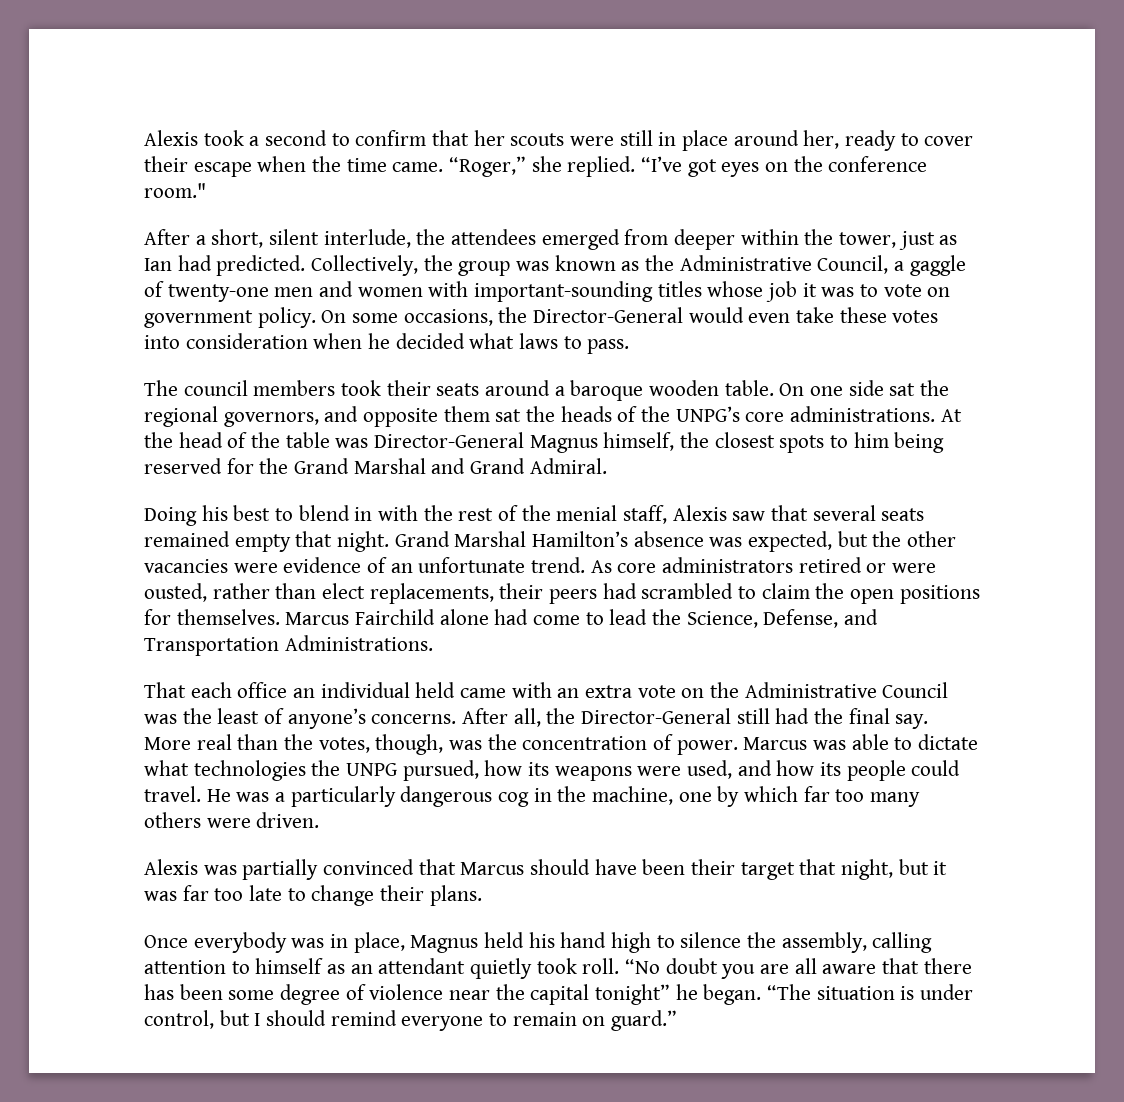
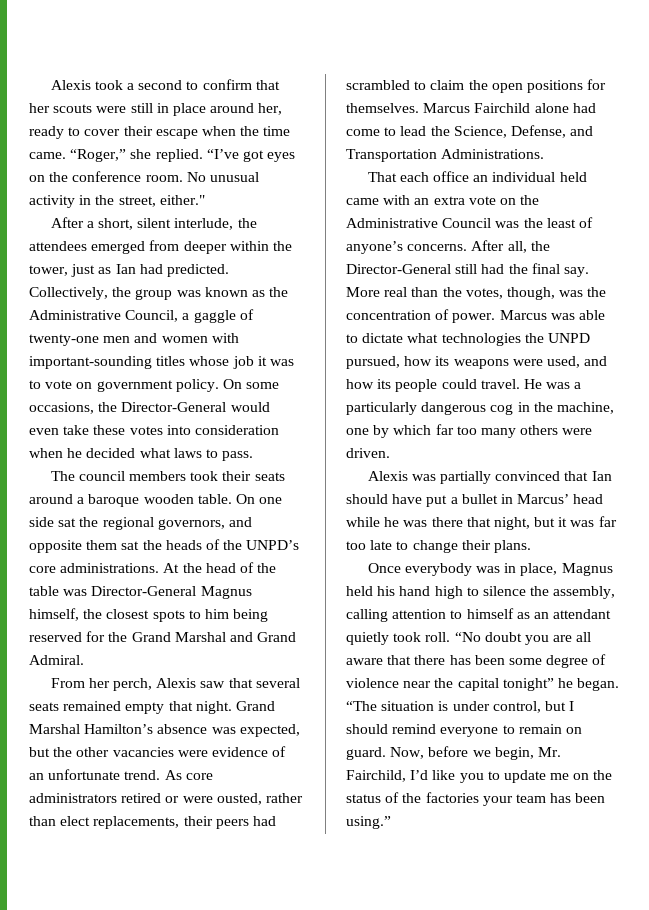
[144,183,206,198] room." -> [145,172,259,182] [29,195,205,208] room. No unusual activity in the street, either."
[675,406,740,422] UNPG’s -> [246,540,300,550] UNPD’s
[144,505,668,526] Doing his best to blend in with the rest of the menial staff, -> [50,678,153,691] From her perch,
[346,763,398,776] UNPG -> [547,333,590,343] UNPD
[460,862,525,875] Marcus -> [591,471,612,481] Ian
[642,859,795,880] been their target -> [426,494,604,507] [346,517,463,527] put a bullet in Marcus’ head while he was there
[611,1010,678,1031] guard.” -> [346,746,561,760] [346,770,613,783] [346,792,606,806] [346,816,391,829] guard. Now, before we begin, Mr. Fairchild, I’d like you to update me on the status of the factories your team has been using.”

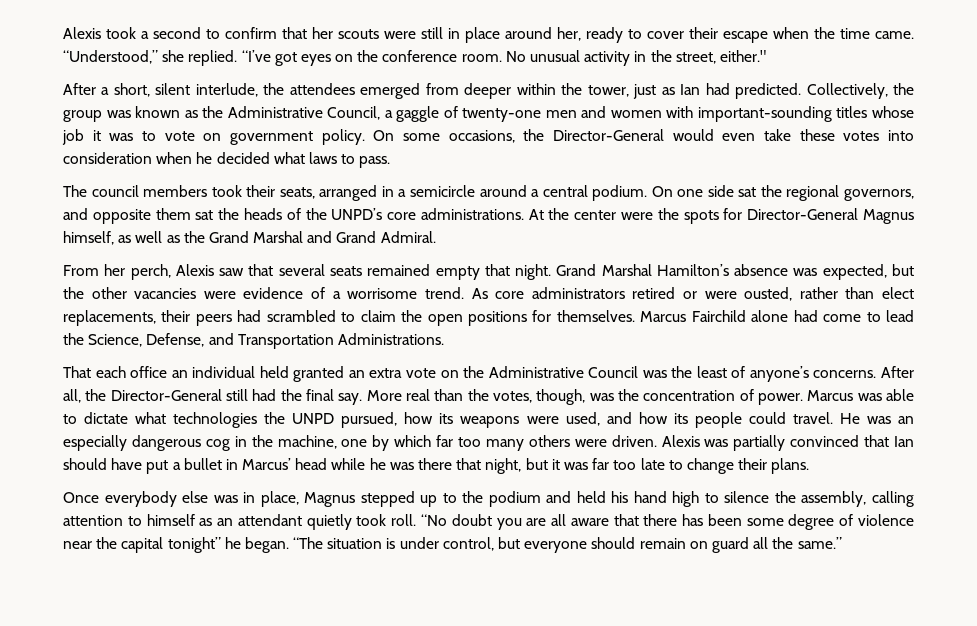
[70,149,127,162] “Roger,” -> [63,50,158,64] “Understood,”
[254,472,285,481] [29,494,232,507] seats around a baroque wooden table. -> [279,185,648,201] seats, arranged in a semicircle around a central podium.
[205,562,277,573] [29,586,252,599] [29,608,269,622] [29,631,106,642] head of the table was Director-General Magnus himself, the closest spots to him being reserved for -> [574,208,914,224] [63,231,180,245] center were the spots for Director-General Magnus himself, as well as
[29,769,121,780] an unfortunate -> [332,288,418,299] a worrisome
[346,195,411,205] came with -> [293,366,345,382] granted
[574,382,582,389] [346,402,417,415] a particularly -> [897,416,914,424] [63,435,127,451] an especially
(390, 453) // -> (657, 441) none
(472, 569) none -> [182,491,209,503] else
(613, 569) none -> [360,491,572,507] stepped up to the podium and
[569,701,575,711] [346,724,582,737] [346,746,561,760] [346,770,613,783] [346,792,606,806] [346,816,391,829] I should remind everyone to remain on guard. Now, before we begin, Mr. Fairchild, I’d like you to update me on the status of the factories your team has been using.” -> [524,537,842,553] everyone should remain on guard all the same.”

